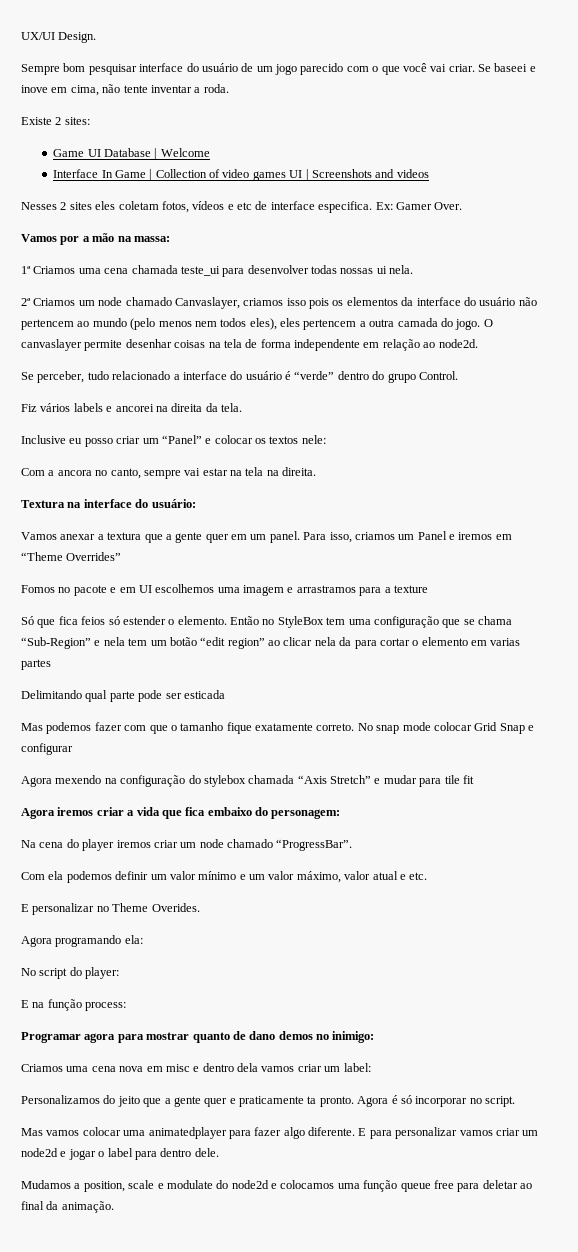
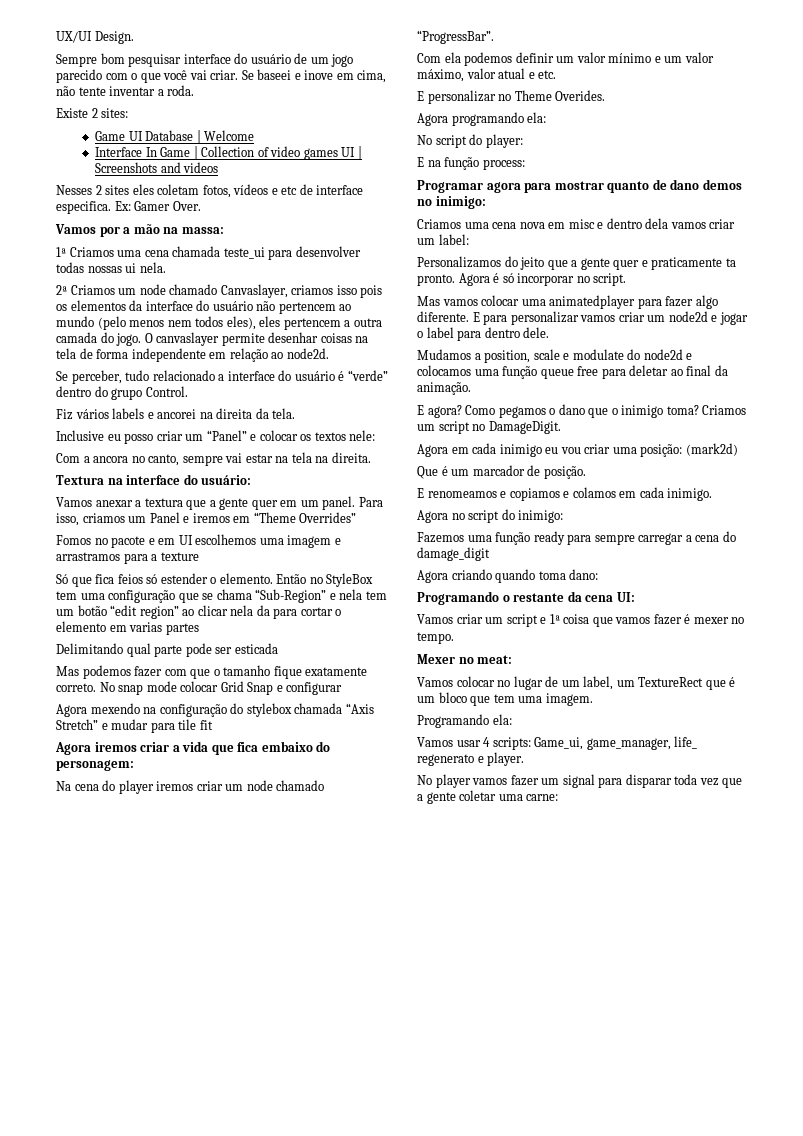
(114, 1207) none -> [417,404,747,418] [417,421,561,434] [417,443,738,457] [417,465,586,479] [417,487,713,501] [417,509,564,523] [417,531,736,545] [417,547,490,561] [417,569,599,583] [417,591,635,605] [417,614,745,627] [417,632,454,644] [417,654,513,664] [417,676,736,690] [417,692,593,706] [417,714,512,728] [417,736,698,750] [417,752,525,766] [417,774,743,788] [417,790,559,804] // E agora? Como pegamos o dano que o inimigo toma? Criamos um script no DamageDigit. // Agora em cada inimigo eu vou criar uma posição: (mark2d) // Que é um marcador de posição. // E renomeamos e copiamos e colamos em cada inimigo. // Agora no script do inimigo: // Fazemos uma função ready para sempre carregar a cena do damage_digit // Agora criando quando toma dano: // Programando o restante da cena UI: // Vamos criar um script e 1ª coisa que vamos fazer é mexer no tempo. // Mexer no meat: // Vamos colocar no lugar de um label, um TextureRect que é um bloco que tem uma imagem. // Programando ela: // Vamos usar 4 scripts: Game_ui, game_manager, life_ regenerato e player. // No player vamos fazer um signal para disparar toda vez que a gente coletar uma carne:

